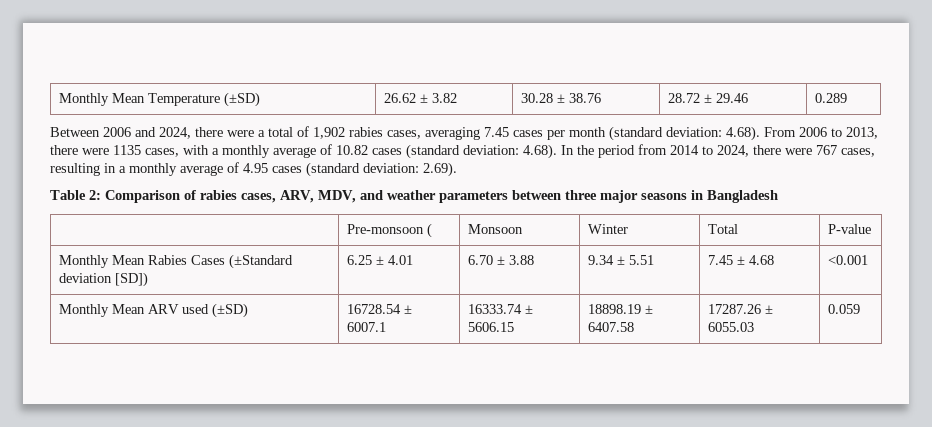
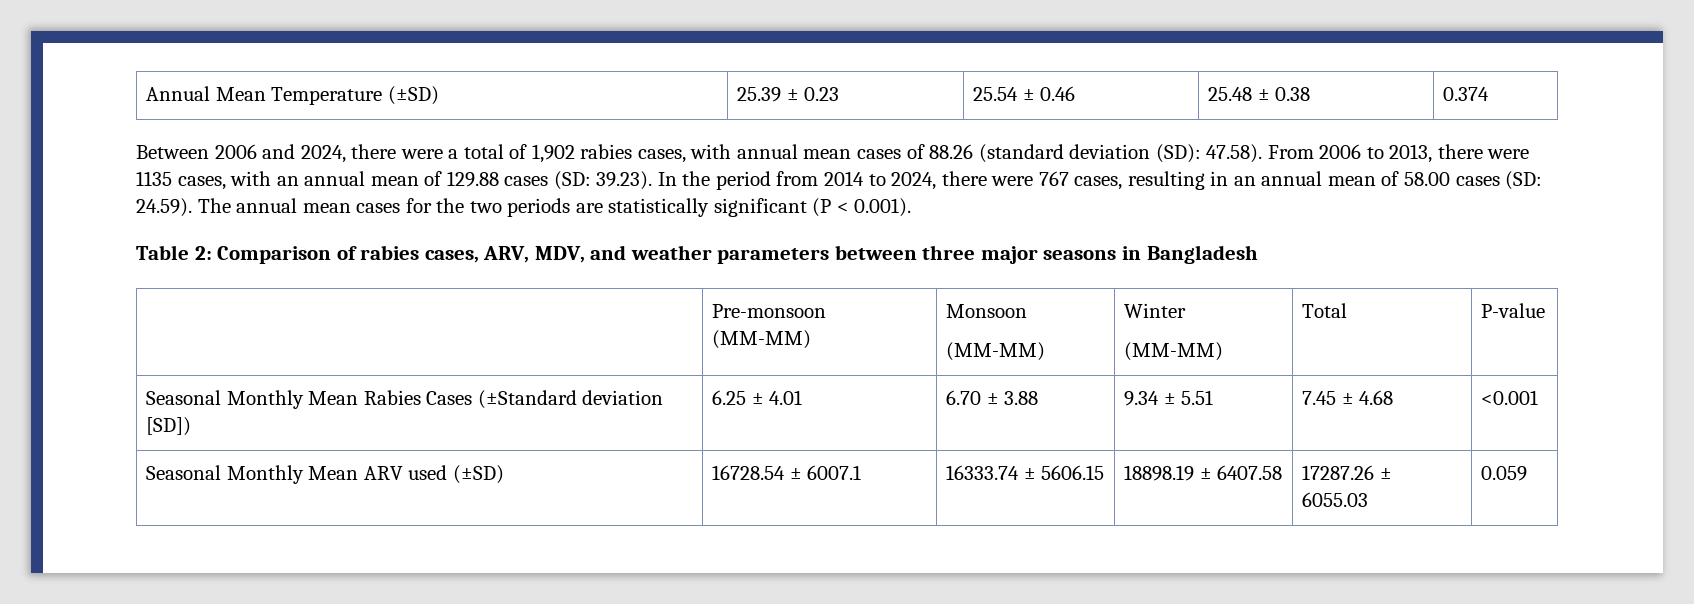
[58,93,109,106] Monthly -> [146,86,211,101] Annual
[383,93,457,103] [520,93,601,103] [667,93,748,103] [814,93,847,103] 26.62 ± 3.82 | 30.28 ± 38.76 | 28.72 ± 29.46 | 0.289 -> [737,87,840,102] [973,86,1076,101] [1208,87,1311,101] [1443,87,1490,101] 25.39 ± 0.23 | 25.54 ± 0.46 | 25.48 ± 0.38 | 0.374
[425,126,760,141] averaging 7.45 cases per month (standard deviation: 4.68). -> [690,144,1263,163] with annual mean cases of 88.26 (standard deviation (SD): 47.58).
[212,144,557,159] a monthly average of 10.82 cases (standard deviation: 4.68). -> [276,171,653,190] an annual mean of 129.88 cases (SD: 39.23).
[119,162,457,177] a monthly average of 4.95 cases (standard deviation: 2.69). -> [1233,171,1543,190] [136,198,912,217] an annual mean of 58.00 cases (SD: 24.59). The annual mean cases for the two periods are statistically significant (P < 0.001).
[426,223,432,238] ( -> [712,330,812,349] (MM-MM)
(523, 229) none -> [946,342,1046,361] // (MM-MM)
(628, 229) none -> [1124,342,1224,361] // (MM-MM)
(871, 229) none -> [146,390,222,405] Seasonal
(868, 260) none -> [146,465,222,480] Seasonal

